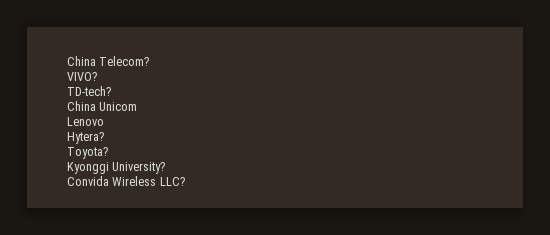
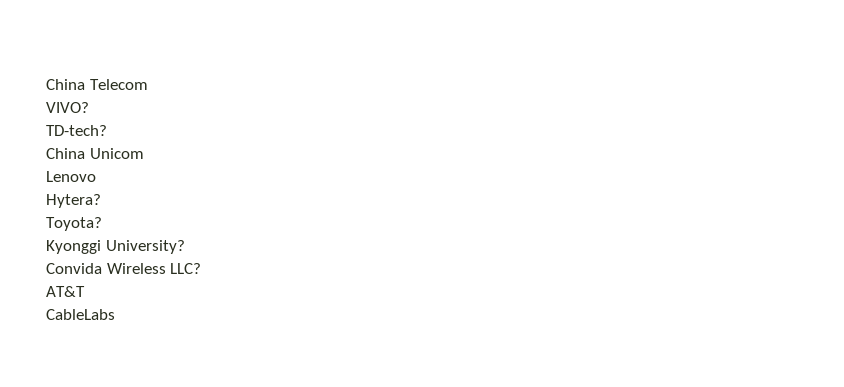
[67,56,150,66] China Telecom? -> [46,79,148,90] China Telecom
(185, 181) none -> [46,286,85,297] [46,309,115,320] // AT&T // CableLabs

